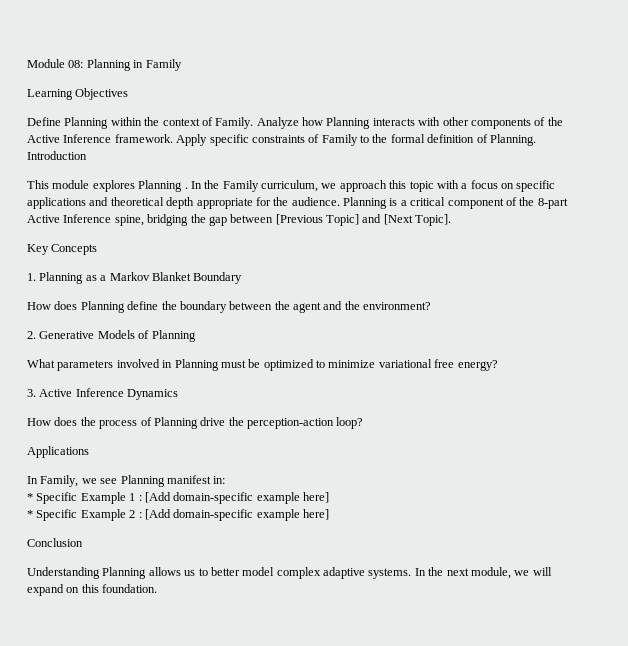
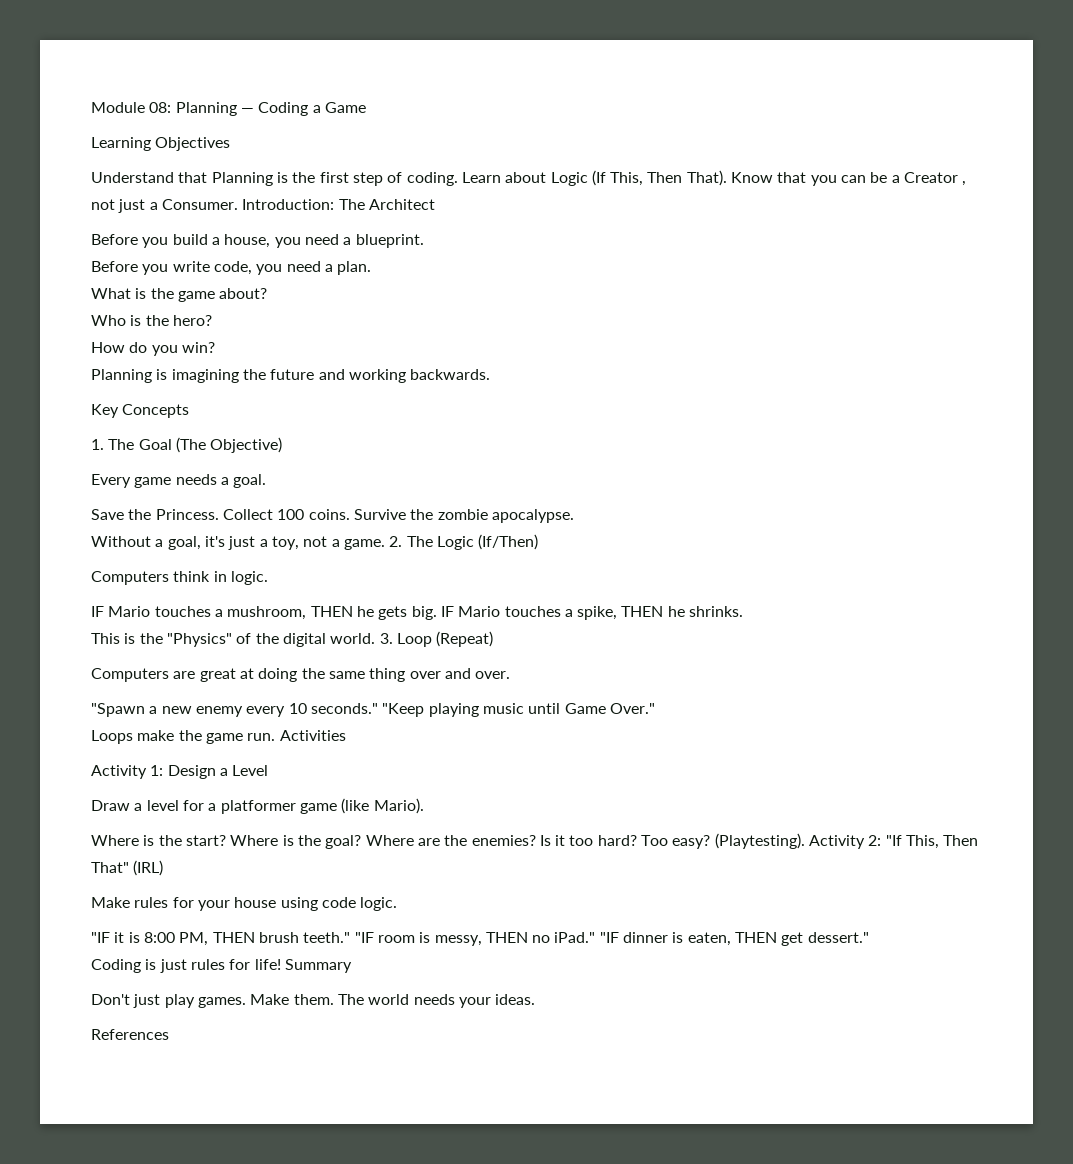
[133,59,182,71] [27,88,129,100] [27,117,563,129] [27,134,536,146] [27,151,87,160] [27,180,556,192] [27,197,568,209] [27,214,452,226] [27,244,98,255] [27,272,243,284] [27,301,432,313] [27,330,196,342] [27,359,498,371] [27,388,179,400] [27,417,364,429] [27,446,89,458] [27,475,226,487] [27,492,329,504] [27,509,329,521] [27,538,83,547] [27,567,552,579] [27,584,158,596] in Family // Learning Objectives // Define Planning within the context of Family. Analyze how Planning interacts with other components of the Active Inference framework. Apply specific constraints of Family to the formal definition of Planning. Introduction // This module explores Planning . In the Family curriculum, we approach this topic with a focus on specific applications and theoretical depth appropriate for the audience. Planning is a critical component of the 8-part Active Inference spine, bridging the gap between [Previous Topic] and [Next Topic]. // Key Concepts // 1. Planning as a Markov Blanket Boundary // How does Planning define the boundary between the agent and the environment? // 2. Generative Models of Planning // What parameters involved in Planning must be optimized to minimize variational free energy? // 3. Active Inference Dynamics // How does the process of Planning drive the perception-action loop? // Applications // In Family, we see Planning manifest in: // * Specific Example 1 : [Add domain-specific example here] // * Specific Example 2 : [Add domain-specific example here] // Conclusion // Understanding Planning allows us to better model complex adaptive systems. In the next module, we will expand on this foundation. -> [240,102,366,116] [91,137,231,151] [91,170,967,186] [91,199,435,213] [91,234,424,248] [91,261,372,275] [91,288,268,302] [91,315,212,326] [91,342,215,356] [91,369,491,383] [91,404,190,418] [91,437,283,453] [91,474,267,488] [91,509,574,523] [91,534,539,550] [91,571,268,585] [91,606,744,620] [91,631,494,647] [91,668,511,682] [91,703,655,717] [91,730,346,744] [91,765,269,779] [91,798,424,814] [91,833,979,849] [91,860,164,876] [91,897,398,911] [91,932,869,946] [91,959,352,973] [91,994,536,1008] [91,1029,169,1040] — Coding a Game // Learning Objectives // Understand that Planning is the first step of coding. Learn about Logic (If This, Then That). Know that you can be a Creator , not just a Consumer. Introduction: The Architect // Before you build a house, you need a blueprint. // Before you write code, you need a plan. // What is the game about? // Who is the hero? // How do you win? // Planning is imagining the future and working backwards. // Key Concepts // 1. The Goal (The Objective) // Every game needs a goal. // Save the Princess. Collect 100 coins. Survive the zombie apocalypse. // Without a goal, it's just a toy, not a game. 2. The Logic (If/Then) // Computers think in logic. // IF Mario touches a mushroom, THEN he gets big. IF Mario touches a spike, THEN he shrinks. // This is the "Physics" of the digital world. 3. Loop (Repeat) // Computers are great at doing the same thing over and over. // "Spawn a new enemy every 10 seconds." "Keep playing music until Game Over." // Loops make the game run. Activities // Activity 1: Design a Level // Draw a level for a platformer game (like Mario). // Where is the start? Where is the goal? Where are the enemies? Is it too hard? Too easy? (Playtesting). Activity 2: "If This, Then That" (IRL) // Make rules for your house using code logic. // "IF it is 8:00 PM, THEN brush teeth." "IF room is messy, THEN no iPad." "IF dinner is eaten, THEN get dessert." // Coding is just rules for life! Summary // Don't just play games. Make them. The world needs your ideas. // References

